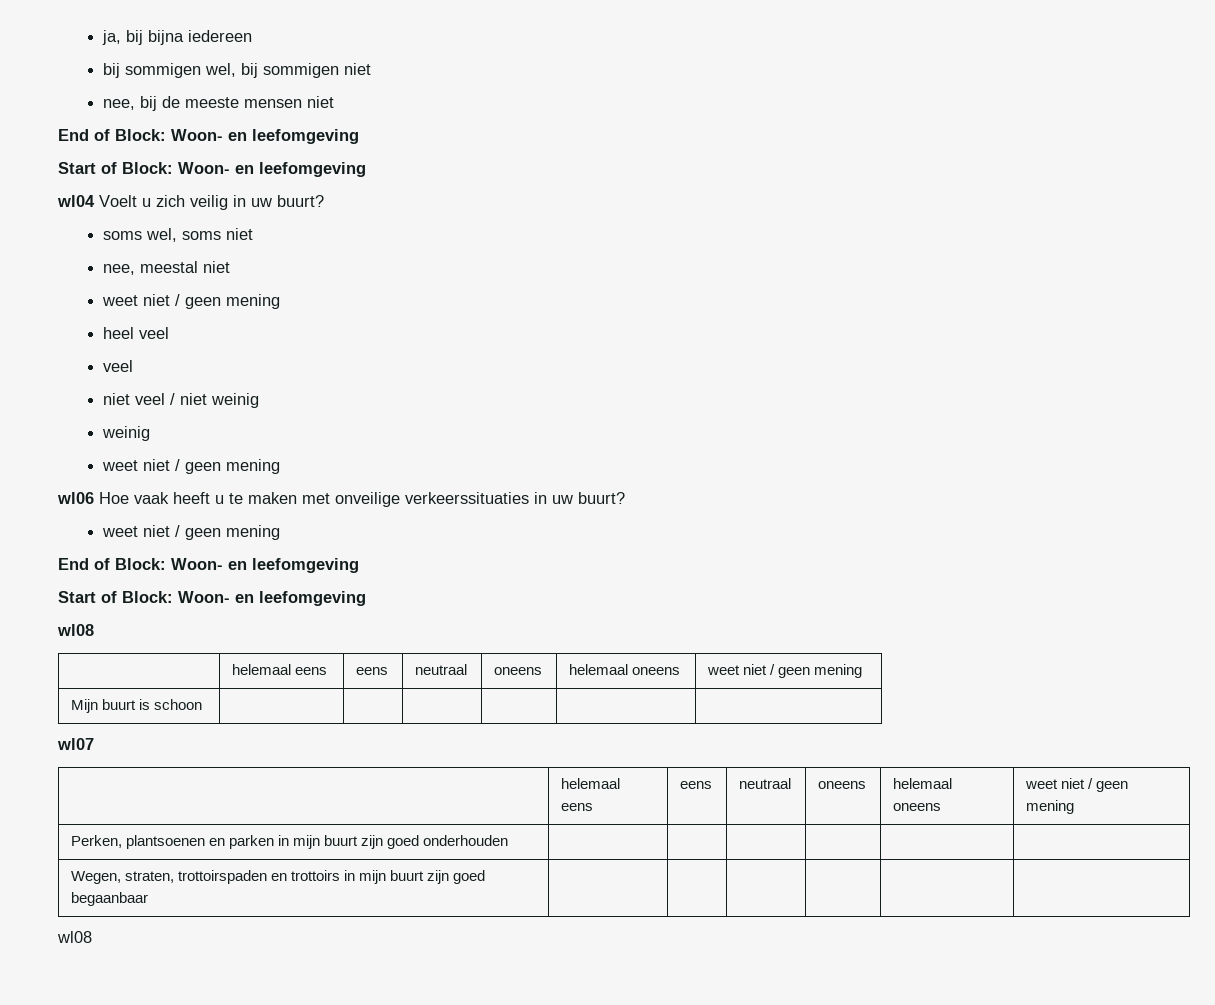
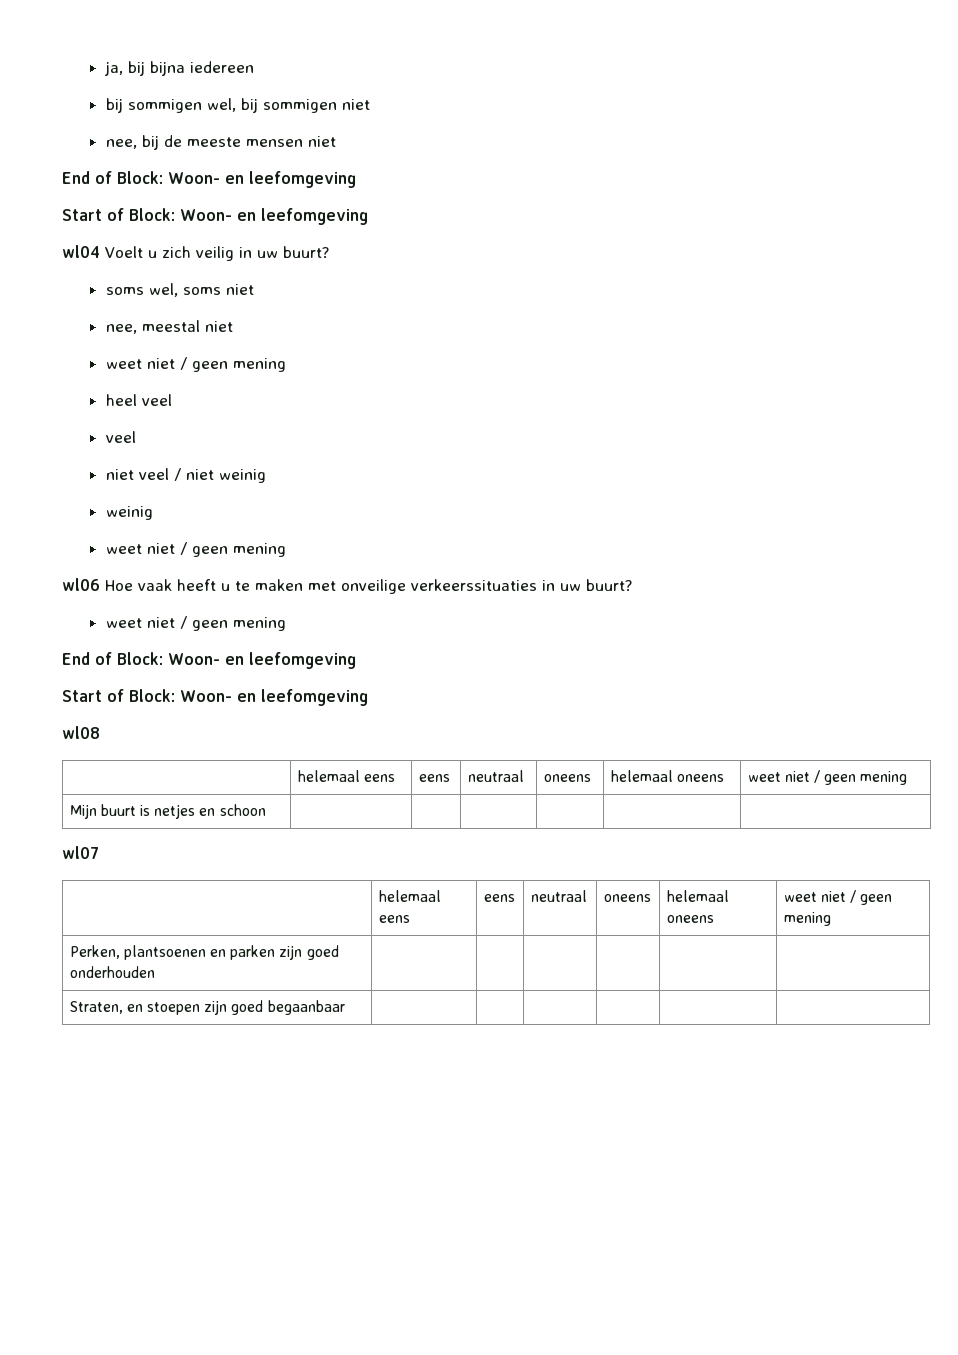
(151, 704) none -> [154,804,216,819] netjes en
[278,835,359,849] in mijn buurt -> (276, 952) none
[71,870,425,884] Wegen, straten, trottoirspaden en trottoirs in mijn buurt -> [69,1001,201,1015] Straten, en stoepen
[57,931,92,943] // wl08 -> (345, 1007) none

